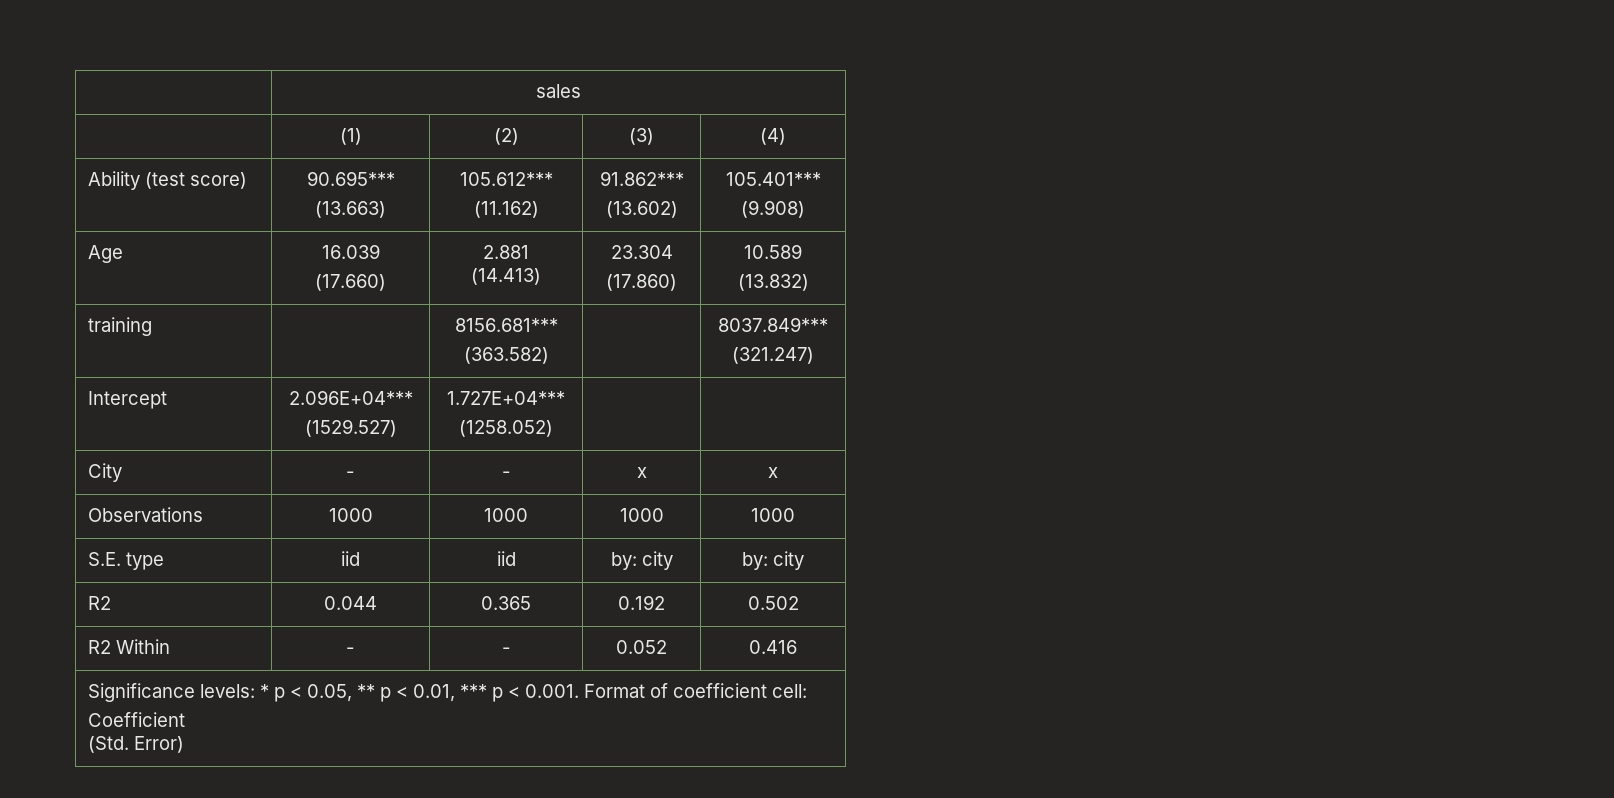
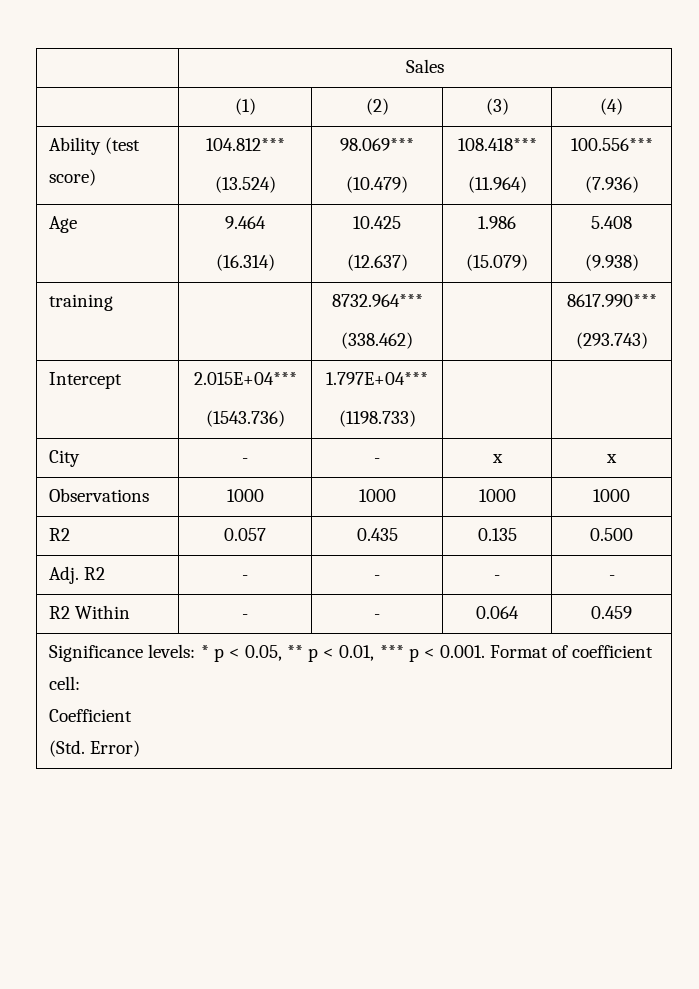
[536,84,581,98] | sales -> [406,59,444,73] | Sales
[306,171,395,186] [315,201,386,218] [459,172,553,186] [473,201,539,218] [599,171,684,186] [605,201,678,218] [725,172,821,186] [741,200,805,218] [87,245,123,263] [321,244,380,259] [315,274,386,291] [483,245,529,259] [471,268,541,285] [610,245,673,259] [606,274,677,291] [744,244,802,259] [737,274,809,291] [87,317,152,336] [454,318,558,332] [463,347,549,364] [718,317,828,332] [732,347,814,364] [87,391,167,409] [288,390,413,405] [304,419,397,437] [447,391,565,405] [459,420,553,437] 90.695*** // (13.663) | 105.612*** // (11.162) | 91.862*** // (13.602) | 105.401*** // (9.908) // Age | 16.039 // (17.660) | 2.881 // (14.413) | 23.304 // (17.860) | 10.589 // (13.832) // training | | 8156.681*** // (363.582) | | 8037.849*** // (321.247) // Intercept | 2.096E+04*** // (1529.527) | 1.727E+04*** // (1258.052) -> [205,138,285,151] [214,176,276,193] [340,138,414,151] [346,176,408,193] [457,138,537,151] [467,176,527,193] [570,138,653,151] [584,176,639,193] [49,216,78,233] [225,216,266,229] [215,254,275,271] [353,216,401,229] [346,254,408,271] [478,216,516,229] [466,254,528,271] [591,216,632,229] [584,254,639,271] [49,294,114,311] [331,294,423,307] [341,332,413,349] [566,294,657,307] [575,332,648,349] [49,372,123,389] [193,372,297,385] [205,410,285,427] [326,372,428,385] [338,410,416,427] 104.812*** // (13.524) | 98.069*** // (10.479) | 108.418*** // (11.964) | 100.556*** // (7.936) // Age | 9.464 // (16.314) | 10.425 // (12.637) | 1.986 // (15.079) | 5.408 // (9.938) // training | | 8732.964*** // (338.462) | | 8617.990*** // (293.743) // Intercept | 2.015E+04*** // (1543.736) | 1.797E+04*** // (1198.733)
[87,552,164,570] [341,551,360,566] [496,551,516,566] [610,551,673,570] [742,551,804,570] [87,596,111,610] [324,596,377,610] [481,596,531,610] [618,595,665,610] [747,596,799,610] S.E. type | iid | iid | by: city | by: city // R2 | 0.044 | 0.365 | 0.192 | 0.502 -> [49,528,71,541] [224,528,266,541] [356,528,398,541] [477,528,517,541] [590,528,633,541] [49,566,106,584] [242,575,248,580] [374,575,380,580] [494,575,500,580] [608,575,615,580] R2 | 0.057 | 0.435 | 0.135 | 0.500 // Adj. R2 | - | - | - | -
[616,640,667,654] [749,640,797,654] 0.052 | 0.416 -> [476,606,519,619] [591,606,632,619] 0.064 | 0.459

